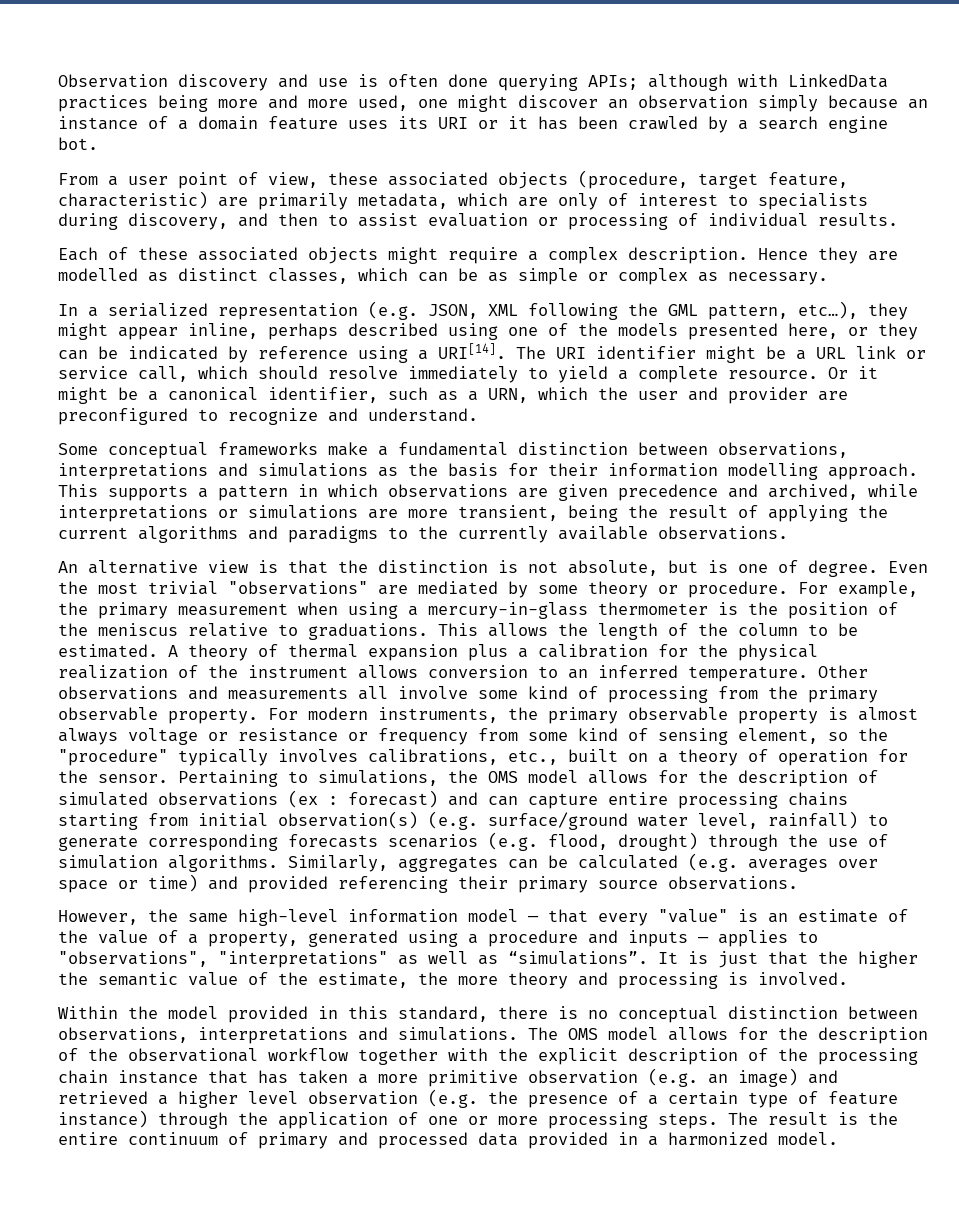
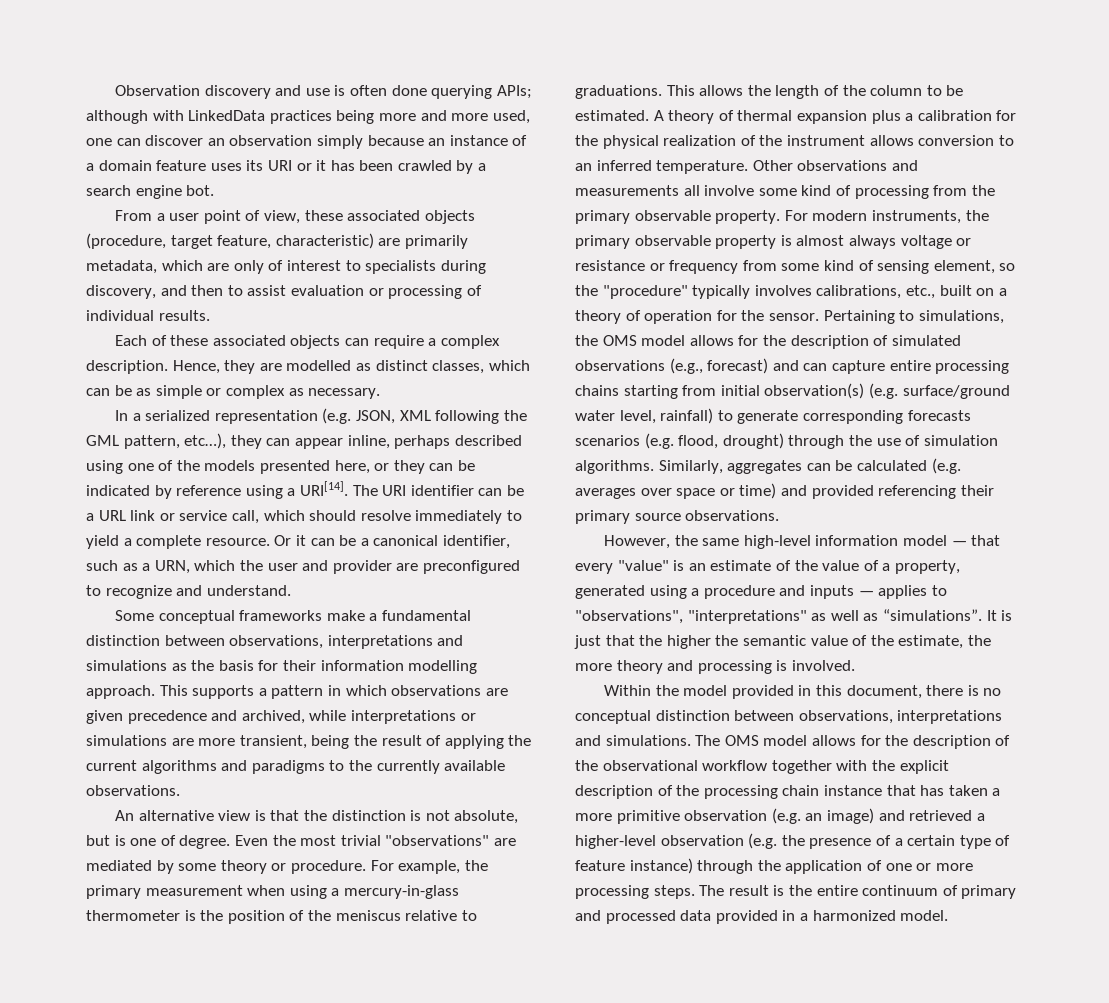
[458,95,508,112] might -> [116,138,141,146] can
[388,247,438,264] might -> [345,338,370,346] can
[758,248,808,260] Hence -> [172,360,220,374] Hence,
[58,323,108,340] might -> [266,438,291,446] can
[706,346,756,363] might -> [478,488,503,496] can
[58,387,108,404] might -> [310,538,335,546] can
[288,790,338,808] (ex : -> [669,358,703,374] (e.g.,
[398,1006,488,1022] standard, -> [846,685,922,699] document,
[178,1091,298,1108] higher level -> [575,835,656,849] higher-level

